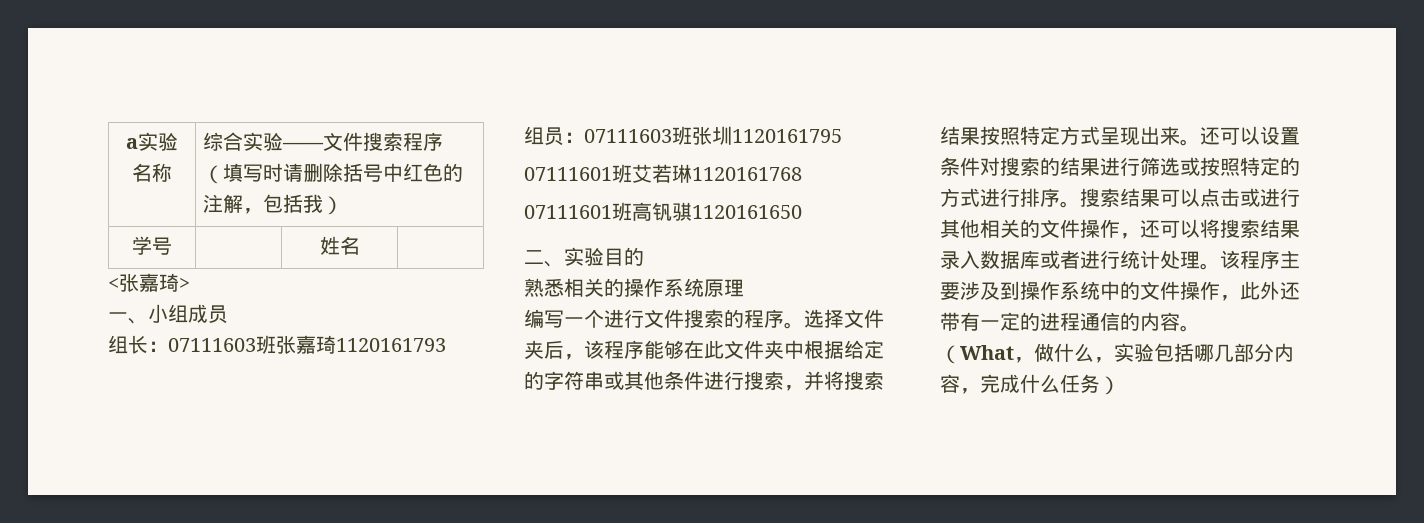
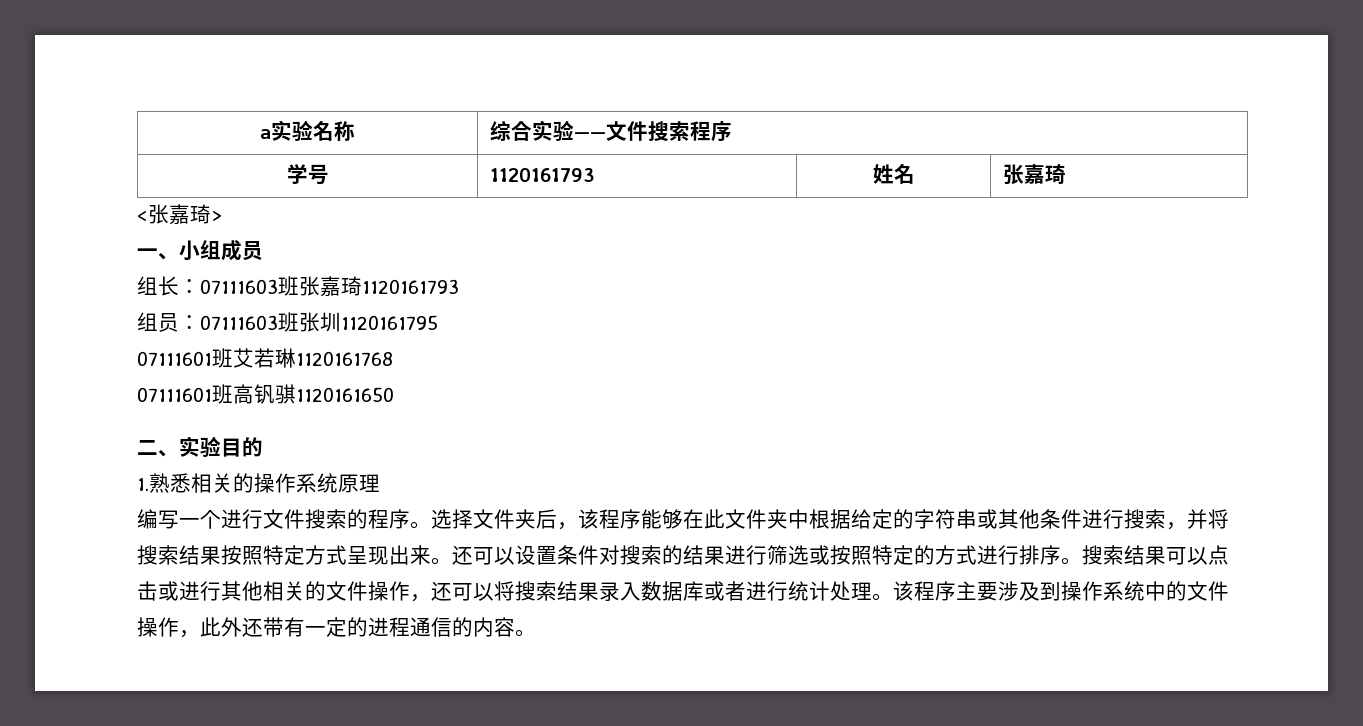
[203,163,464,184] [203,194,344,215] （填写时请删除括号中红色的注解，包括我） -> (733, 131) none
(172, 246) none -> [490,168,596,182] 1120161793
(360, 245) none -> [1003,164,1067,185] 张嘉琦
(644, 256) none -> [137,478,149,491] 1.
[940,343,1294,364] [940,374,1120,395] // （What，做什么，实验包括哪几部分内容，完成什么任务） -> (536, 633) none

